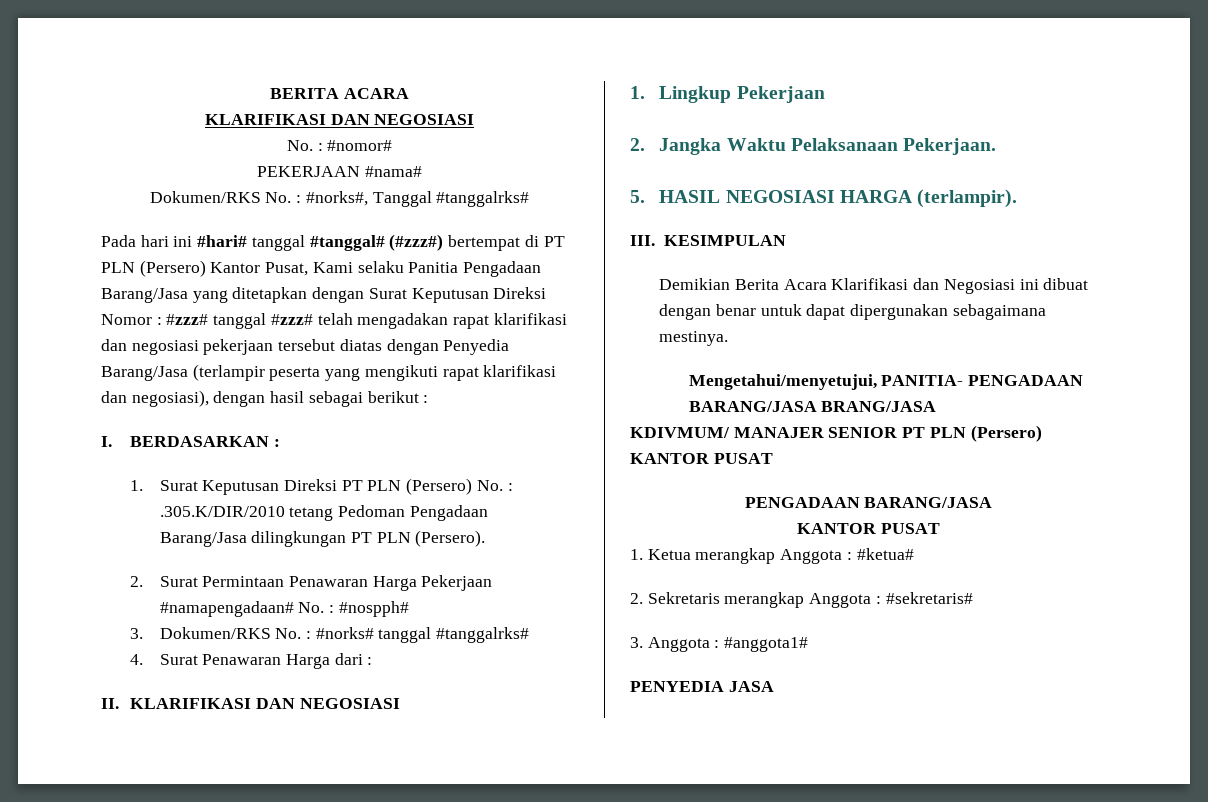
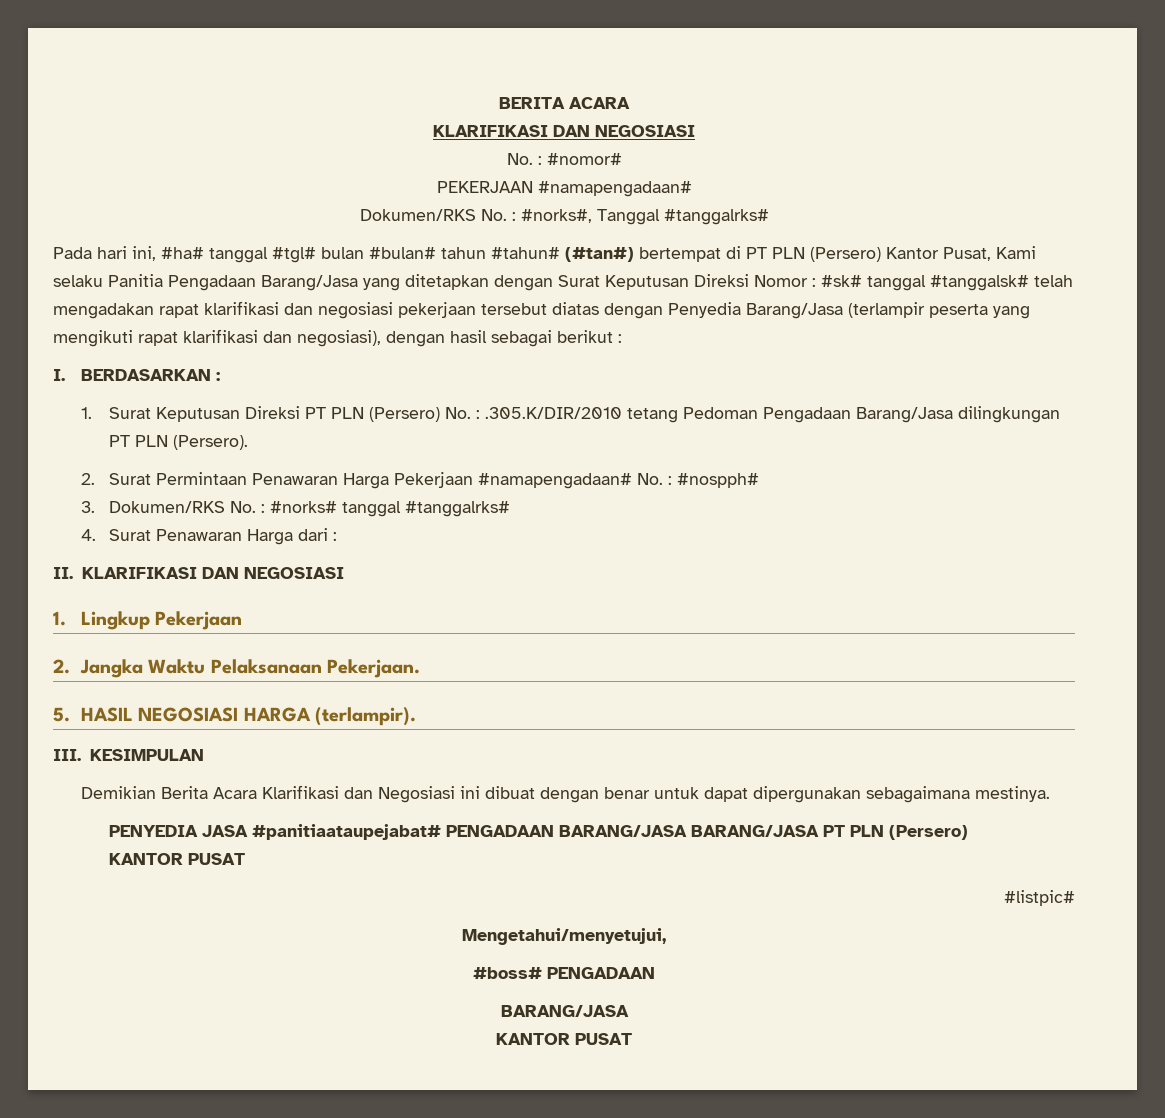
[364,166,422,177] #nama# -> [537,181,692,197] #namapengadaan#
[173,234,444,251] ini #hari# tanggal #tanggal# (#zzz#) -> [132,246,634,263] ini, #ha# tanggal #tgl# bulan #bulan# tahun #tahun# (#tan#)
[166,313,313,329] #zzz# tanggal #zzz# -> [821,275,1029,291] #sk# tanggal #tanggalsk#
[688,374,1083,390] [688,401,937,412] [630,425,1042,442] [630,453,773,464] [744,497,860,508] Mengetahui/menyetujui, PANITIA- PENGADAAN BARANG/JASA BRANG/JASA // KDIVMUM/ MANAJER SENIOR PT PLN (Persero) KANTOR PUSAT // PENGADAAN -> [109,824,969,840] [109,853,246,865] [1004,890,1075,906] [462,928,666,945] [473,967,655,979] PENYEDIA JASA #panitiaataupejabat# PENGADAAN BARANG/JASA BARANG/JASA PT PLN (Persero) // KANTOR PUSAT // #listpic# // Mengetahui/menyetujui, // #boss# PENGADAAN //
[630,548,914,564] [630,592,973,608] [630,637,809,652] [630,681,774,692] // 1. Ketua merangkap Anggota : #ketua# // 2. Sekretaris merangkap Anggota : #sekretaris# // 3. Anggota : #anggota1# // PENYEDIA JASA -> (632, 1039) none

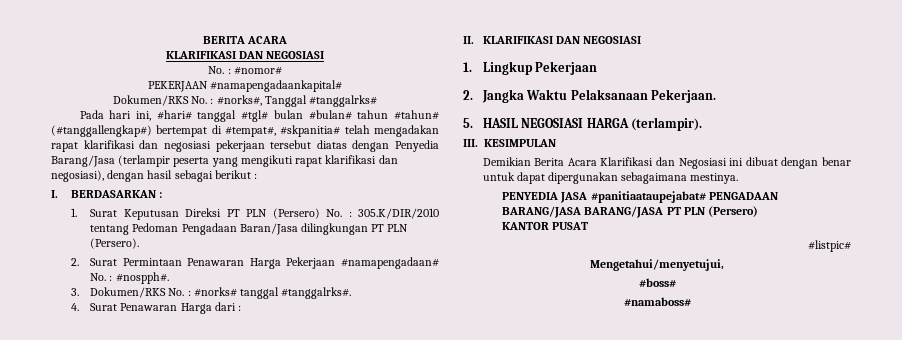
[537,181,692,197] #namapengadaan# -> [210,80,343,92] #namapengadaankapital#
[161,247,204,259] #ha# -> [156,110,192,120] #hari#
[565,247,634,262] (#tan#) -> [51,125,152,137] (#tanggallengkap#)
[746,246,1036,262] [53,274,1029,291] PT PLN (Persero) Kantor Pusat, Kami selaku Panitia Pengadaan Barang/Jasa yang ditetapkan dengan Surat Keputusan Direksi Nomor : #sk# tanggal #tanggalsk# -> [225,125,341,137] #tempat#, #skpanitia#
[485,407,679,423] .305.K/DIR/2010 tetang -> [357,208,439,219] [90,225,130,235] 305.K/DIR/2010 tentang
[856,407,954,423] Barang/Jasa -> [239,223,298,235] Baran/Jasa
[677,473,760,488] #nospph# -> [115,272,169,284] #nospph#.
[405,501,511,517] #tanggalrks# -> [281,287,352,299] #tanggalrks#.
[547,967,655,979] [500,1005,629,1017] [496,1033,632,1045] PENGADAAN // BARANG/JASA // KANTOR PUSAT -> [623,297,692,306] // #namaboss#

